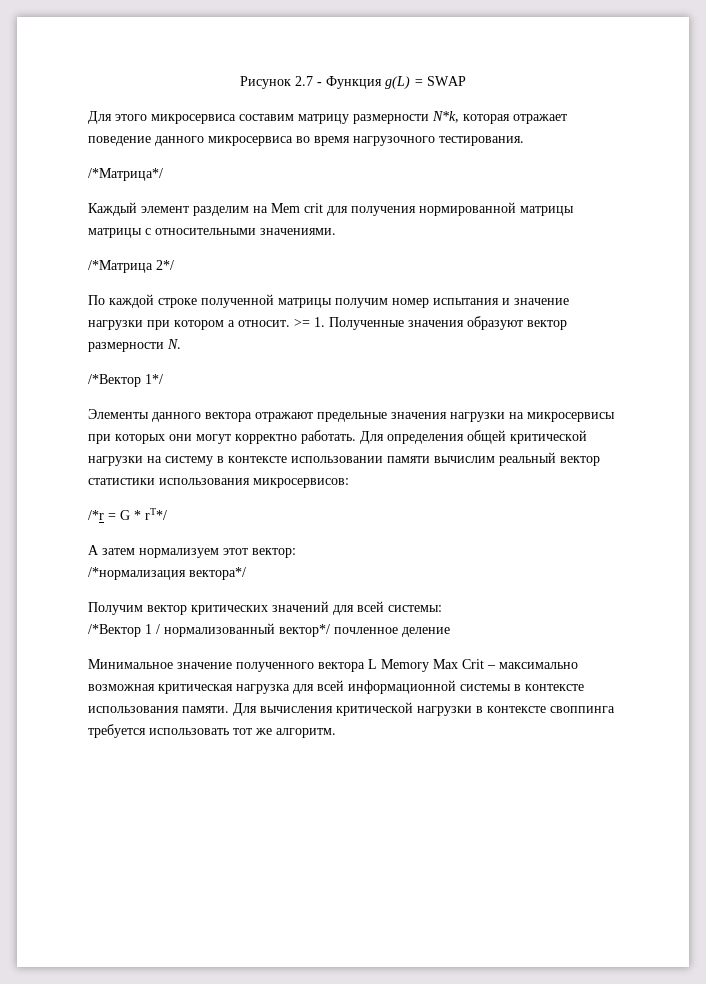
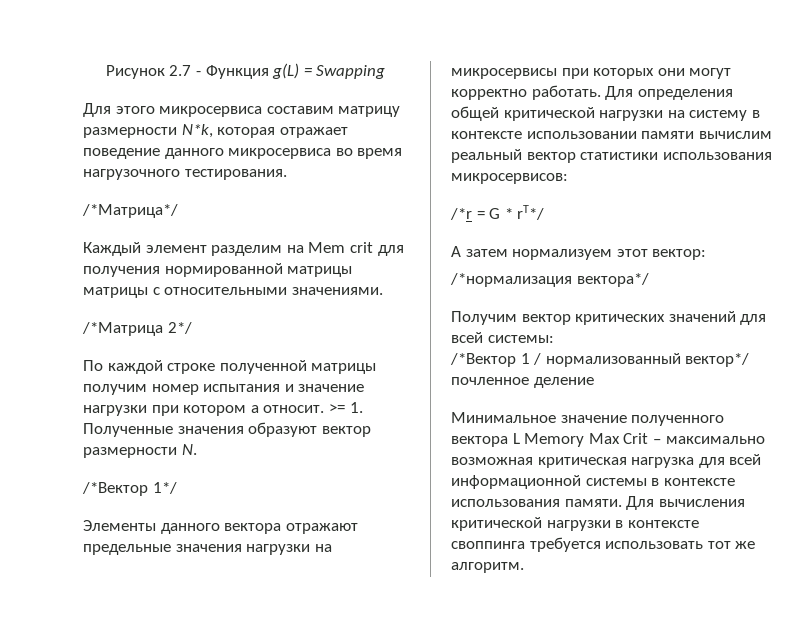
[427,76,466,86] SWAP -> [316,65,386,79] Swapping

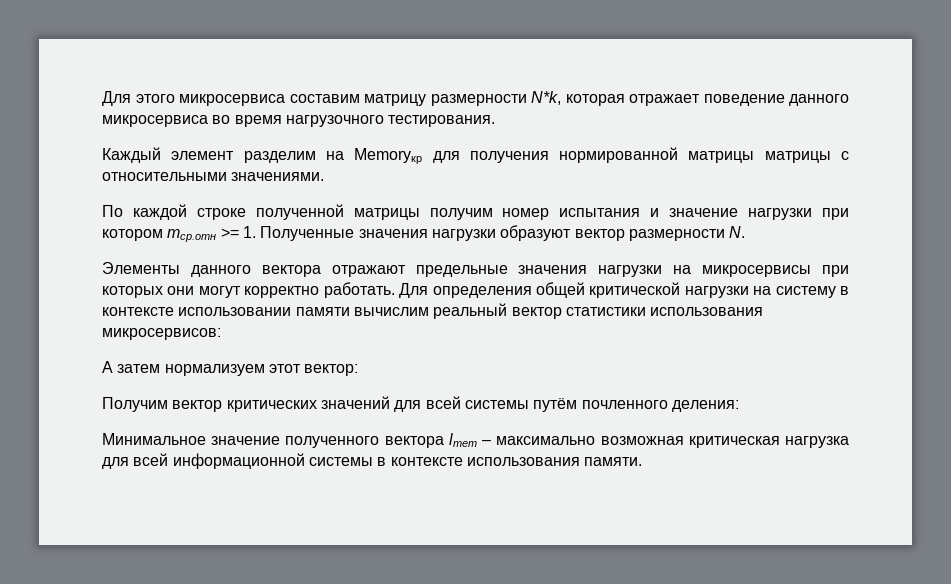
[105,63,386,79] Рисунок 2.7 - Функция g(L) = Swapping // -> (102, 98) none
[82,204,178,218] // /*Матрица*/ -> (496, 121) none
[308,242,373,253] Mem crit -> [354,148,423,164] Memoryкр
[82,322,192,336] // /*Матрица 2*/ -> (325, 176) none
[250,405,325,413] a относит. -> [167,229,217,242] mср.отн
(244, 430) none -> [431,229,496,241] нагрузки
[82,482,177,496] // /*Вектор 1*/ -> (746, 232) none
[450,205,545,220] // /*r = G * rT*/ -> (221, 334) none
[450,273,649,287] // /*нормализация вектора*/ -> (359, 370) none
[487,335,554,343] [450,353,750,367] [451,377,594,388] системы: // /*Вектор 1 / нормализованный вектор*/ почленное деление -> [464,398,739,412] системы путём почленного деления:
[512,433,649,447] L Memory Max Crit -> [448,433,477,447] lmem
[626,496,745,510] [451,517,699,531] [451,537,756,552] [451,562,524,573] Для вычисления критической нагрузки в контексте своппинга требуется использовать тот же алгоритм. -> (643, 461) none

